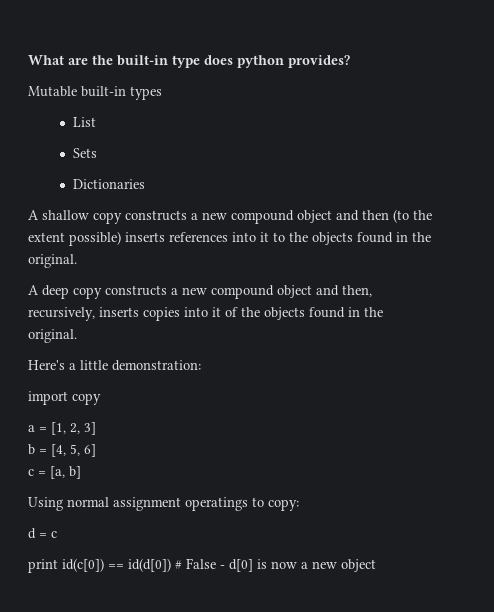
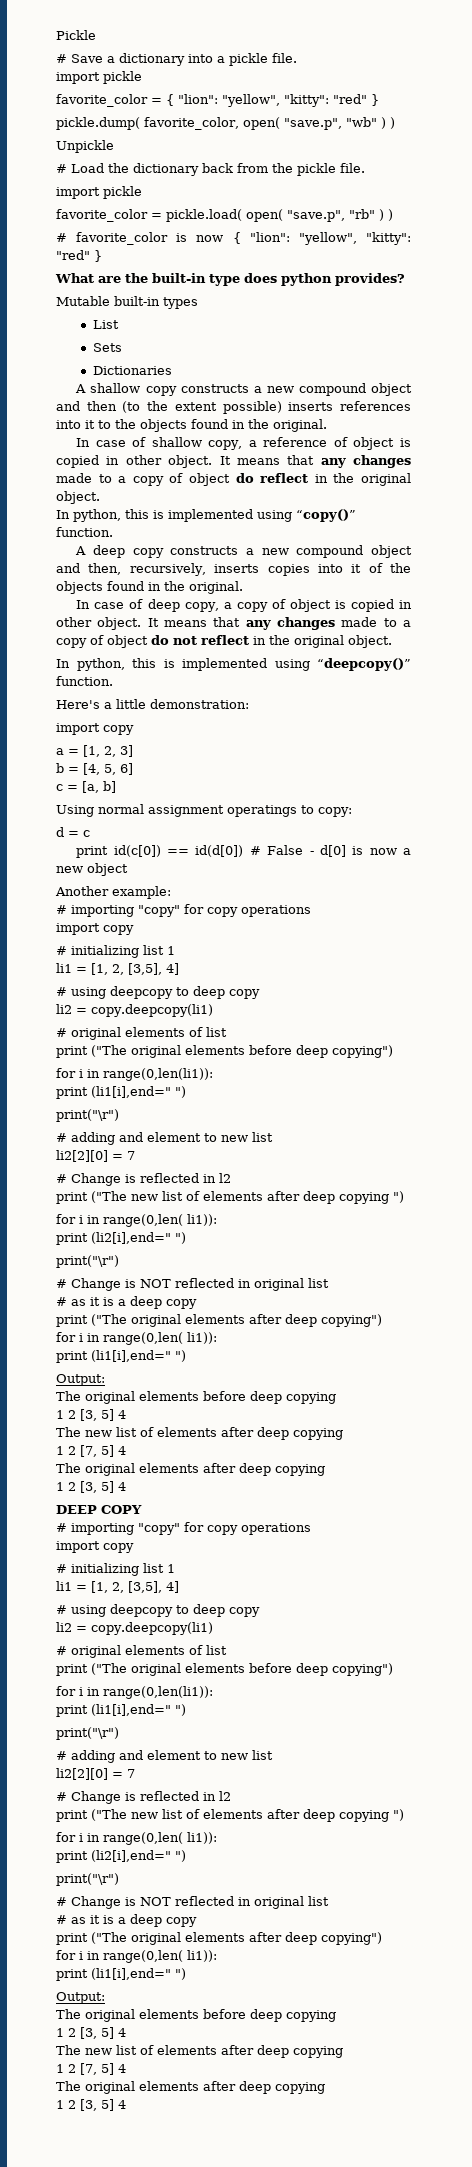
(28, 60) none -> [56,30,96,40] [56,53,297,66] [56,71,142,84] [56,94,379,107] [56,117,395,130] [56,140,114,153] [56,163,365,176] [56,186,142,199] [56,209,393,222] [56,232,411,245] [56,250,102,262] Pickle // # Save a dictionary into a pickle file. // import pickle // favorite_color = { "lion": "yellow", "kitty": "red" } // pickle.dump( favorite_color, open( "save.p", "wb" ) ) // Unpickle // # Load the dictionary back from the pickle file. // import pickle // favorite_color = pickle.load( open( "save.p", "rb" ) ) // # favorite_color is now { "lion": "yellow", "kitty": "red" } //
(77, 261) none -> [76,437,411,450] [56,455,411,468] [56,473,412,486] [56,491,100,504] [56,509,356,522] [56,527,113,537] // In case of shallow copy, a reference of object is copied in other object. It means that any changes made to a copy of object do reflect in the original object. // In python, this is implemented using “copy()” function.
(77, 336) none -> [76,599,413,612] [56,617,411,630] [56,635,392,648] [56,658,411,671] [56,676,113,686] // In case of deep copy, a copy of object is copied in other object. It means that any changes made to a copy of object do not reflect in the original object. // In python, this is implemented using “deepcopy()” function.
(376, 565) none -> [55,886,171,899] [56,904,311,917] [56,923,134,935] [56,945,175,958] [56,963,179,975] [56,986,260,999] [56,1004,213,1017] [56,1027,227,1040] [56,1045,393,1058] [56,1068,213,1081] [56,1086,186,1099] [56,1109,119,1122] [56,1132,273,1145] [56,1150,135,1162] [56,1173,231,1186] [56,1191,404,1204] [56,1214,217,1227] [56,1232,186,1245] [56,1255,119,1268] [56,1278,329,1291] [56,1296,197,1309] [56,1314,382,1327] [56,1332,217,1345] [56,1350,186,1363] [56,1374,105,1386] [56,1391,336,1404] [56,1409,126,1421] [56,1427,343,1440] [56,1445,126,1457] [56,1463,325,1476] [56,1481,126,1493] [56,1505,142,1514] [56,1522,311,1535] [56,1541,134,1553] [56,1563,175,1576] [56,1581,179,1593] [56,1604,260,1617] [56,1622,213,1635] [56,1645,227,1658] [56,1663,393,1676] [56,1686,213,1699] [56,1704,186,1717] [56,1727,119,1740] [56,1750,273,1763] [56,1768,135,1780] [56,1791,231,1804] [56,1809,404,1822] [56,1832,217,1845] [56,1850,186,1863] [56,1873,119,1886] [56,1896,329,1909] [56,1914,197,1927] [56,1932,382,1945] [56,1950,217,1963] [56,1968,186,1981] [56,1992,105,2004] [56,2009,336,2022] [56,2027,126,2039] [56,2045,343,2058] [56,2063,126,2075] [56,2081,325,2094] [56,2099,126,2111] // Another example: // # importing "copy" for copy operations // import copy // # initializing list 1 // li1 = [1, 2, [3,5], 4] // # using deepcopy to deep copy // li2 = copy.deepcopy(li1) // # original elements of list // print ("The original elements before deep copying") // for i in range(0,len(li1)): // print (li1[i],end=" ") // print("\r") // # adding and element to new list // li2[2][0] = 7 // # Change is reflected in l2 // print ("The new list of elements after deep copying ") // for i in range(0,len( li1)): // print (li2[i],end=" ") // print("\r") // # Change is NOT reflected in original list // # as it is a deep copy // print ("The original elements after deep copying") // for i in range(0,len( li1)): // print (li1[i],end=" ") // Output: // The original elements before deep copying // 1 2 [3, 5] 4 // The new list of elements after deep copying // 1 2 [7, 5] 4 // The original elements after deep copying // 1 2 [3, 5] 4 // DEEP COPY // # importing "copy" for copy operations // import copy // # initializing list 1 // li1 = [1, 2, [3,5], 4] // # using deepcopy to deep copy // li2 = copy.deepcopy(li1) // # original elements of list // print ("The original elements before deep copying") // for i in range(0,len(li1)): // print (li1[i],end=" ") // print("\r") // # adding and element to new list // li2[2][0] = 7 // # Change is reflected in l2 // print ("The new list of elements after deep copying ") // for i in range(0,len( li1)): // print (li2[i],end=" ") // print("\r") // # Change is NOT reflected in original list // # as it is a deep copy // print ("The original elements after deep copying") // for i in range(0,len( li1)): // print (li1[i],end=" ") // Output: // The original elements before deep copying // 1 2 [3, 5] 4 // The new list of elements after deep copying // 1 2 [7, 5] 4 // The original elements after deep copying // 1 2 [3, 5] 4

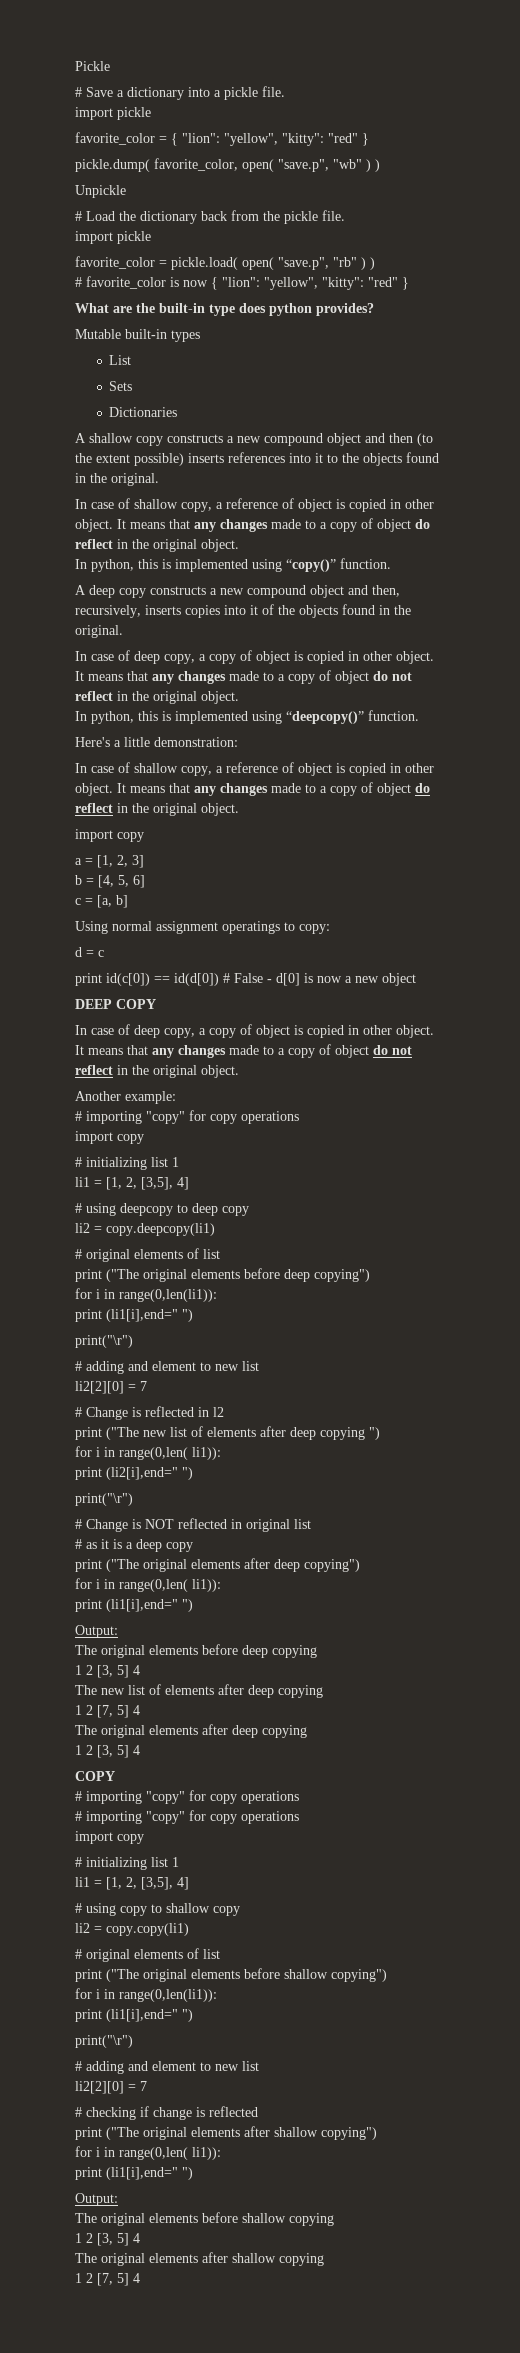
(249, 704) none -> [75,762,434,776] [75,782,430,796] [75,803,239,816] // In case of shallow copy, a reference of object is copied in other object. It means that any changes made to a copy of object do reflect in the original object.
(128, 869) none -> [75,999,156,1009] [75,1024,434,1038] [75,1044,412,1058] [75,1065,239,1078] // DEEP COPY // In case of deep copy, a copy of object is copied in other object. It means that any changes made to a copy of object do not reflect in the original object.
[56,1505,97,1514] DEEP -> (140, 1750) none
(311, 1529) none -> [75,1810,299,1824] // # importing "copy" for copy operations
[110,1604,260,1617] [56,1622,213,1635] deepcopy to deep copy // li2 = copy.deepcopy(li1) -> [120,1903,240,1916] [75,1923,189,1936] copy to shallow copy // li2 = copy.copy(li1)
[296,1663,328,1676] deep -> [284,1969,328,1979] shallow
[71,1791,231,1804] [56,1809,404,1822] [56,1832,217,1845] [56,1850,186,1863] [56,1873,119,1886] [56,1896,329,1909] [56,1914,197,1927] [56,1932,317,1945] Change is reflected in l2 // print ("The new list of elements after deep copying ") // for i in range(0,len( li1)): // print (li2[i],end=" ") // print("\r") // # Change is NOT reflected in original list // # as it is a deep copy // print ("The original elements after deep -> [86,2106,258,2120] [75,2126,318,2140] checking if change is reflected // print ("The original elements after shallow
[250,2009,336,2022] [56,2027,126,2039] [56,2045,343,2058] [56,2063,126,2075] [56,2081,325,2094] [56,2099,126,2111] deep copying // 1 2 [3, 5] 4 // The new list of elements after deep copying // 1 2 [7, 5] 4 // The original elements after deep copying // 1 2 [3, 5] 4 -> [242,2213,334,2226] [75,2233,140,2246] [75,2252,324,2266] [75,2273,140,2286] shallow copying // 1 2 [3, 5] 4 // The original elements after shallow copying // 1 2 [7, 5] 4

